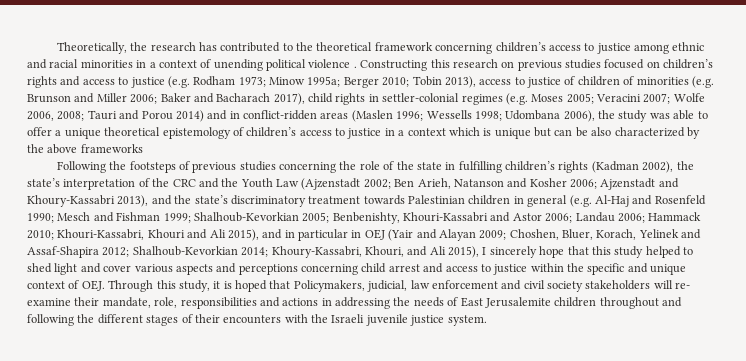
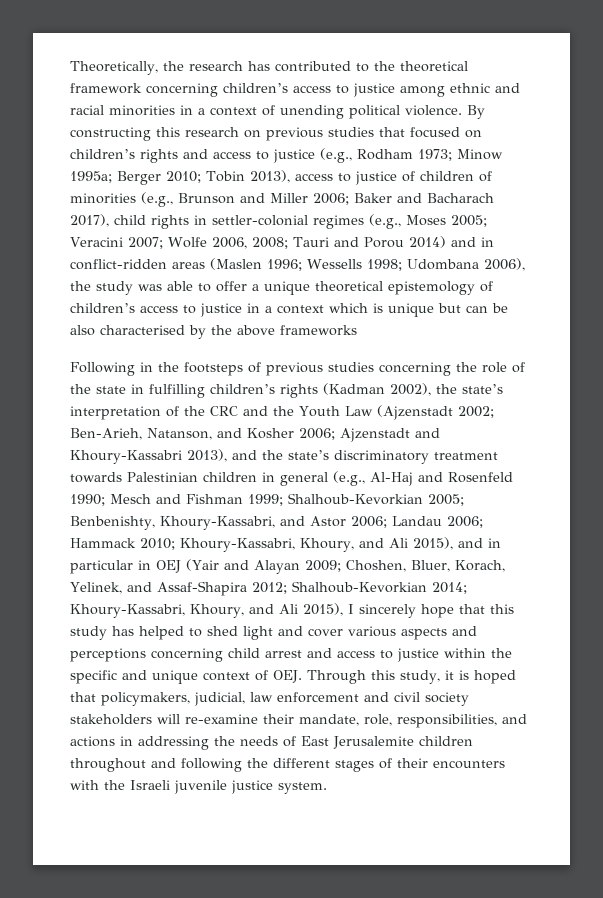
[308,59,428,71] violence . Constructing -> [405,105,485,119] [70,127,151,141] violence. By constructing
(601, 64) none -> [379,127,405,137] that
[167,76,190,88] (e.g. -> [320,148,352,163] (e.g.,
[691,76,714,88] (e.g. -> [141,192,173,207] (e.g.,
[505,93,528,105] (e.g. -> [369,214,401,229] (e.g.,
[614,127,685,137] characterized -> [100,325,185,335] characterised
(106, 167) none -> [140,362,153,372] in
[394,178,504,189] Ben Arieh, Natanson -> [70,428,212,440] Ben-Arieh, Natanson,
[569,195,592,207] (e.g. -> [333,471,365,486] (e.g.,
[403,212,488,222] Khouri-Kassabri -> [159,516,275,530] Khoury-Kassabri,
[57,229,185,240] Khouri-Kassabri, Khouri -> [180,538,354,552] Khoury-Kassabri, Khoury,
[638,229,679,238] Yelinek -> [70,582,122,594] Yelinek,
[364,246,404,257] Khouri, -> [190,604,244,618] Khoury,
(644, 252) none -> [112,626,134,636] has
[293,280,365,292] Policymakers, -> [101,692,190,706] policymakers,
[675,282,691,289] [27,298,71,306] re- examine -> [185,714,258,724] re-examine
[180,297,257,309] responsibilities -> [397,714,497,728] responsibilities,

